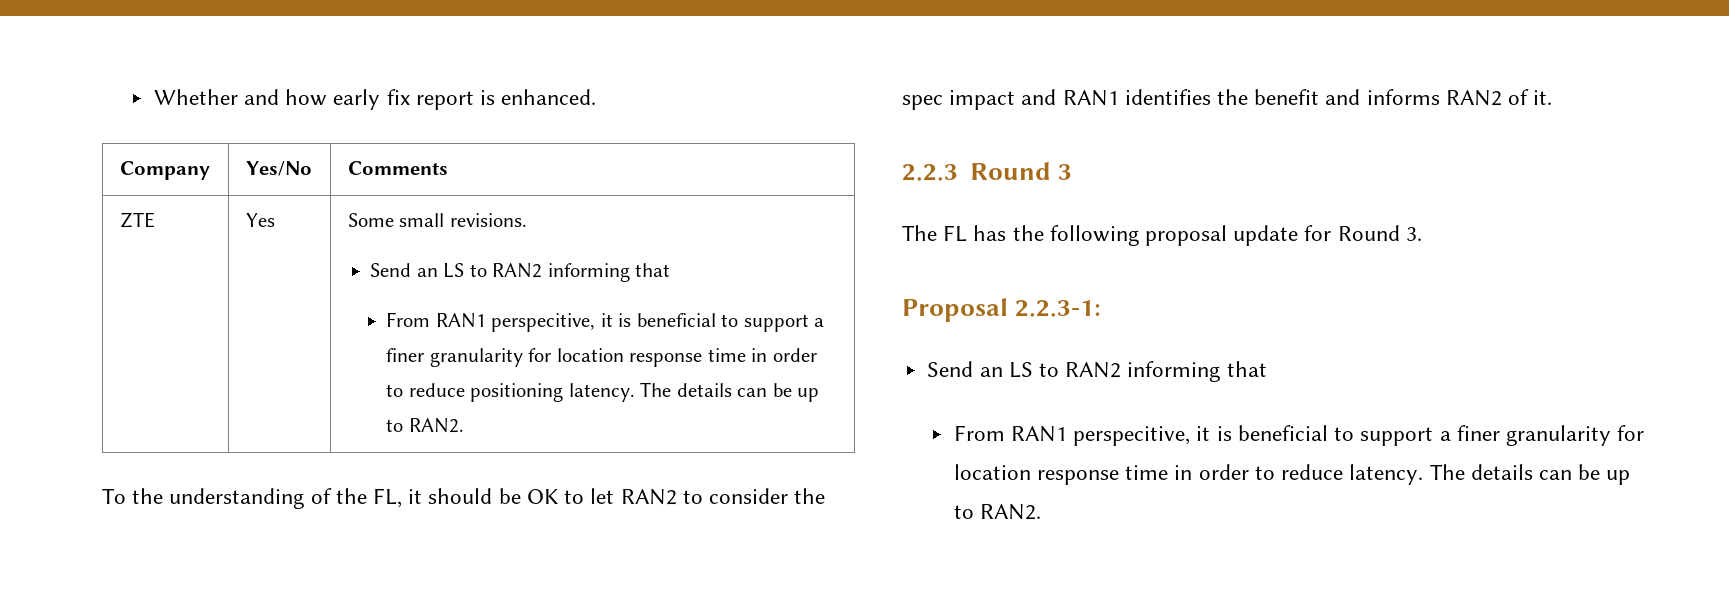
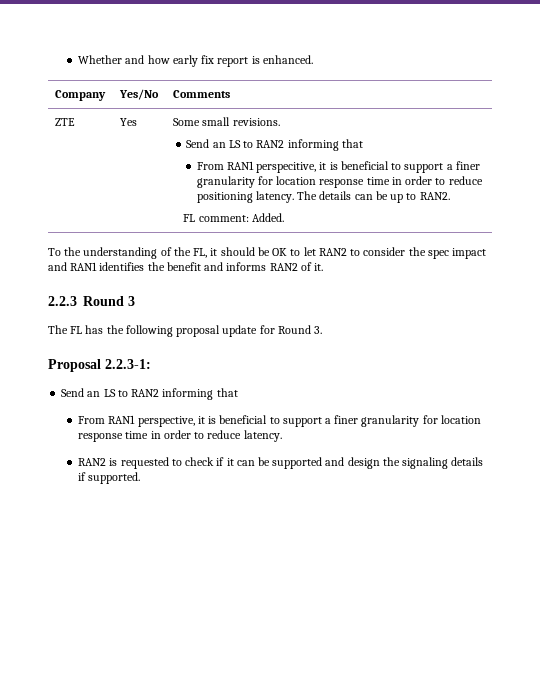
(464, 425) none -> [183,213,284,222] // FL comment: Added.
[1073,426,1191,446] perspecitive, -> [137,416,195,427] perspective,
[1429,464,1631,485] [953,504,1042,520] The details can be up to RAN2. -> [78,457,484,469] [78,472,141,484] // RAN2 is requested to check if it can be supported and design the signaling details if supported.

